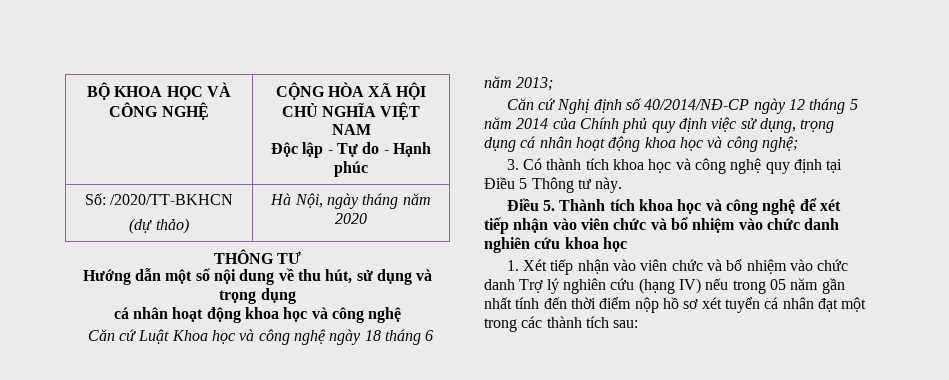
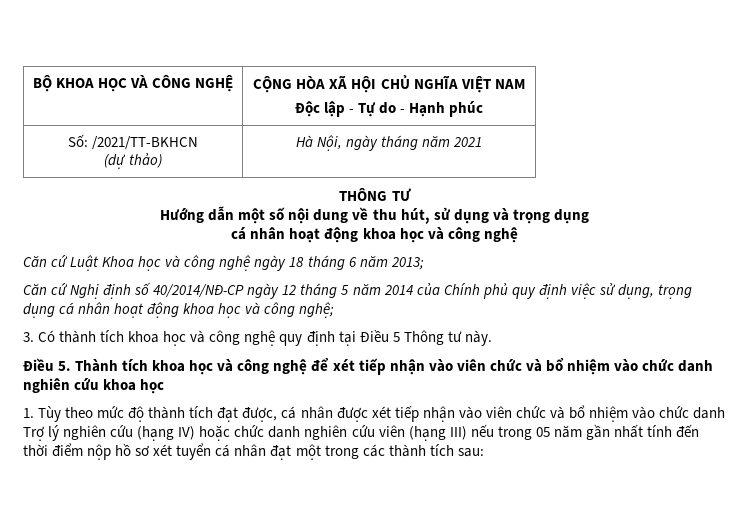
[110,194,234,205] /2020/TT-BKHCN -> [92,136,199,150] /2021/TT-BKHCN
[335,213,367,224] 2020 -> [453,137,483,147] 2021
[522,259,547,271] Xét -> [38,406,391,422] Tùy theo mức độ thành tích đạt được, cá nhân được xét
(701, 286) none -> [199,425,467,441] hoặc chức danh nghiên cứu viên (hạng III)

